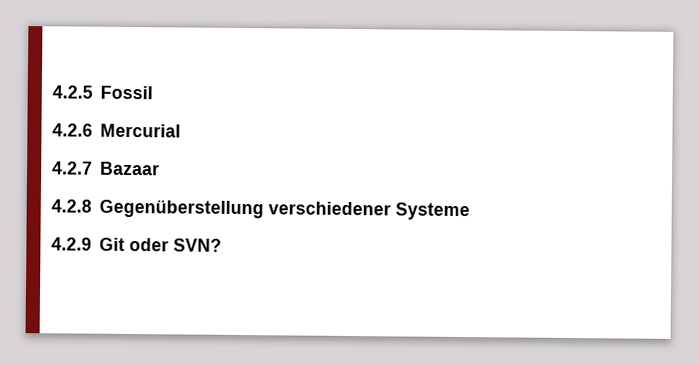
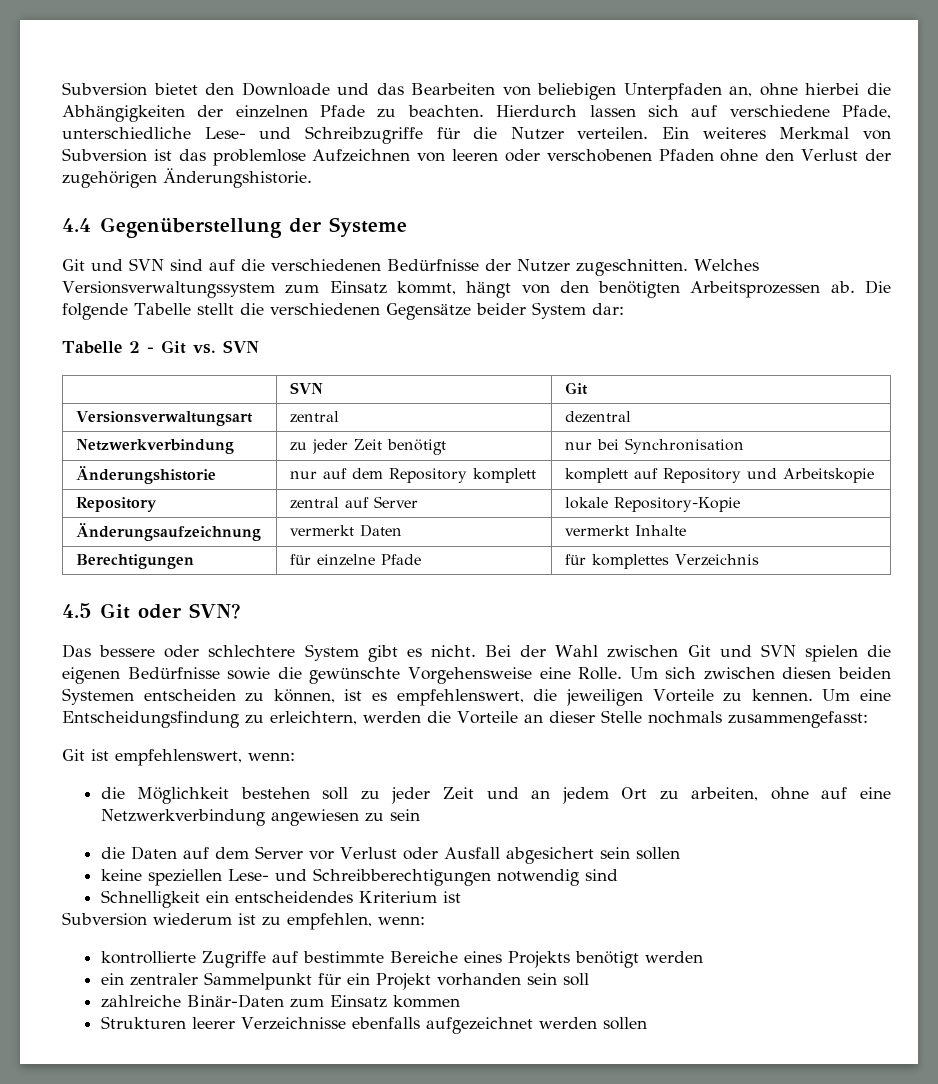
[52,85,153,100] [52,123,181,138] [52,161,160,176] [51,199,470,221] [51,237,222,252] 4.2.5 Fossil // 4.2.6 Mercurial // 4.2.7 Bazaar // 4.2.8 Gegenüberstellung verschiedener Systeme // 4.2.9 Git oder SVN? -> [62,82,892,100] [62,105,892,122] [62,126,891,144] [62,148,891,166] [62,168,312,188] [62,217,407,238] [62,258,759,276] [62,280,892,298] [62,302,624,320] [62,340,259,354] [289,382,323,394] [564,382,588,395] [75,411,253,426] [289,411,339,423] [564,411,631,423] [75,439,234,454] [289,439,446,455] [564,438,744,454] [75,466,216,484] [289,468,536,483] [564,468,874,483] [75,497,157,512] [289,496,418,509] [564,497,740,512] [75,523,261,541] [289,524,402,537] [564,525,686,536] [75,554,194,569] [289,554,421,566] [564,554,759,569] [62,603,241,619] [62,644,891,662] [62,667,891,684] [62,688,892,706] [62,710,868,728] [62,749,295,766] [100,787,891,804] [100,809,420,826] [100,846,680,864] [100,868,618,886] [100,890,461,908] [62,912,425,930] [100,951,703,968] [100,972,589,990] [100,994,460,1008] [100,1016,647,1034] Subversion bietet den Downloade und das Bearbeiten von beliebigen Unterpfaden an, ohne hierbei die Abhängigkeiten der einzelnen Pfade zu beachten. Hierdurch lassen sich auf verschiedene Pfade, unterschiedliche Lese- und Schreibzugriffe für die Nutzer verteilen. Ein weiteres Merkmal von Subversion ist das problemlose Aufzeichnen von leeren oder verschobenen Pfaden ohne den Verlust der zugehörigen Änderungshistorie. // 4.4 Gegenüberstellung der Systeme // Git und SVN sind auf die verschiedenen Bedürfnisse der Nutzer zugeschnitten. Welches Versionsverwaltungssystem zum Einsatz kommt, hängt von den benötigten Arbeitsprozessen ab. Die folgende Tabelle stellt die verschiedenen Gegensätze beider System dar: // Tabelle 2 - Git vs. SVN // | SVN | Git // Versionsverwaltungsart | zentral | dezentral // Netzwerkverbindung | zu jeder Zeit benötigt | nur bei Synchronisation // Änderungshistorie | nur auf dem Repository komplett | komplett auf Repository und Arbeitskopie // Repository | zentral auf Server | lokale Repository-Kopie // Änderungsaufzeichnung | vermerkt Daten | vermerkt Inhalte // Berechtigungen | für einzelne Pfade | für komplettes Verzeichnis // 4.5 Git oder SVN? // Das bessere oder schlechtere System gibt es nicht. Bei der Wahl zwischen Git und SVN spielen die eigenen Bedürfnisse sowie die gewünschte Vorgehensweise eine Rolle. Um sich zwischen diesen beiden Systemen entscheiden zu können, ist es empfehlenswert, die jeweiligen Vorteile zu kennen. Um eine Entscheidungsfindung zu erleichtern, werden die Vorteile an dieser Stelle nochmals zusammengefasst: // Git ist empfehlenswert, wenn: // die Möglichkeit bestehen soll zu jeder Zeit und an jedem Ort zu arbeiten, ohne auf eine Netzwerkverbindung angewiesen zu sein // die Daten auf dem Server vor Verlust oder Ausfall abgesichert sein sollen // keine speziellen Lese- und Schreibberechtigungen notwendig sind // Schnelligkeit ein entscheidendes Kriterium ist // Subversion wiederum ist zu empfehlen, wenn: // kontrollierte Zugriffe auf bestimmte Bereiche eines Projekts benötigt werden // ein zentraler Sammelpunkt für ein Projekt vorhanden sein soll // zahlreiche Binär-Daten zum Einsatz kommen // Strukturen leerer Verzeichnisse ebenfalls aufgezeichnet werden sollen

